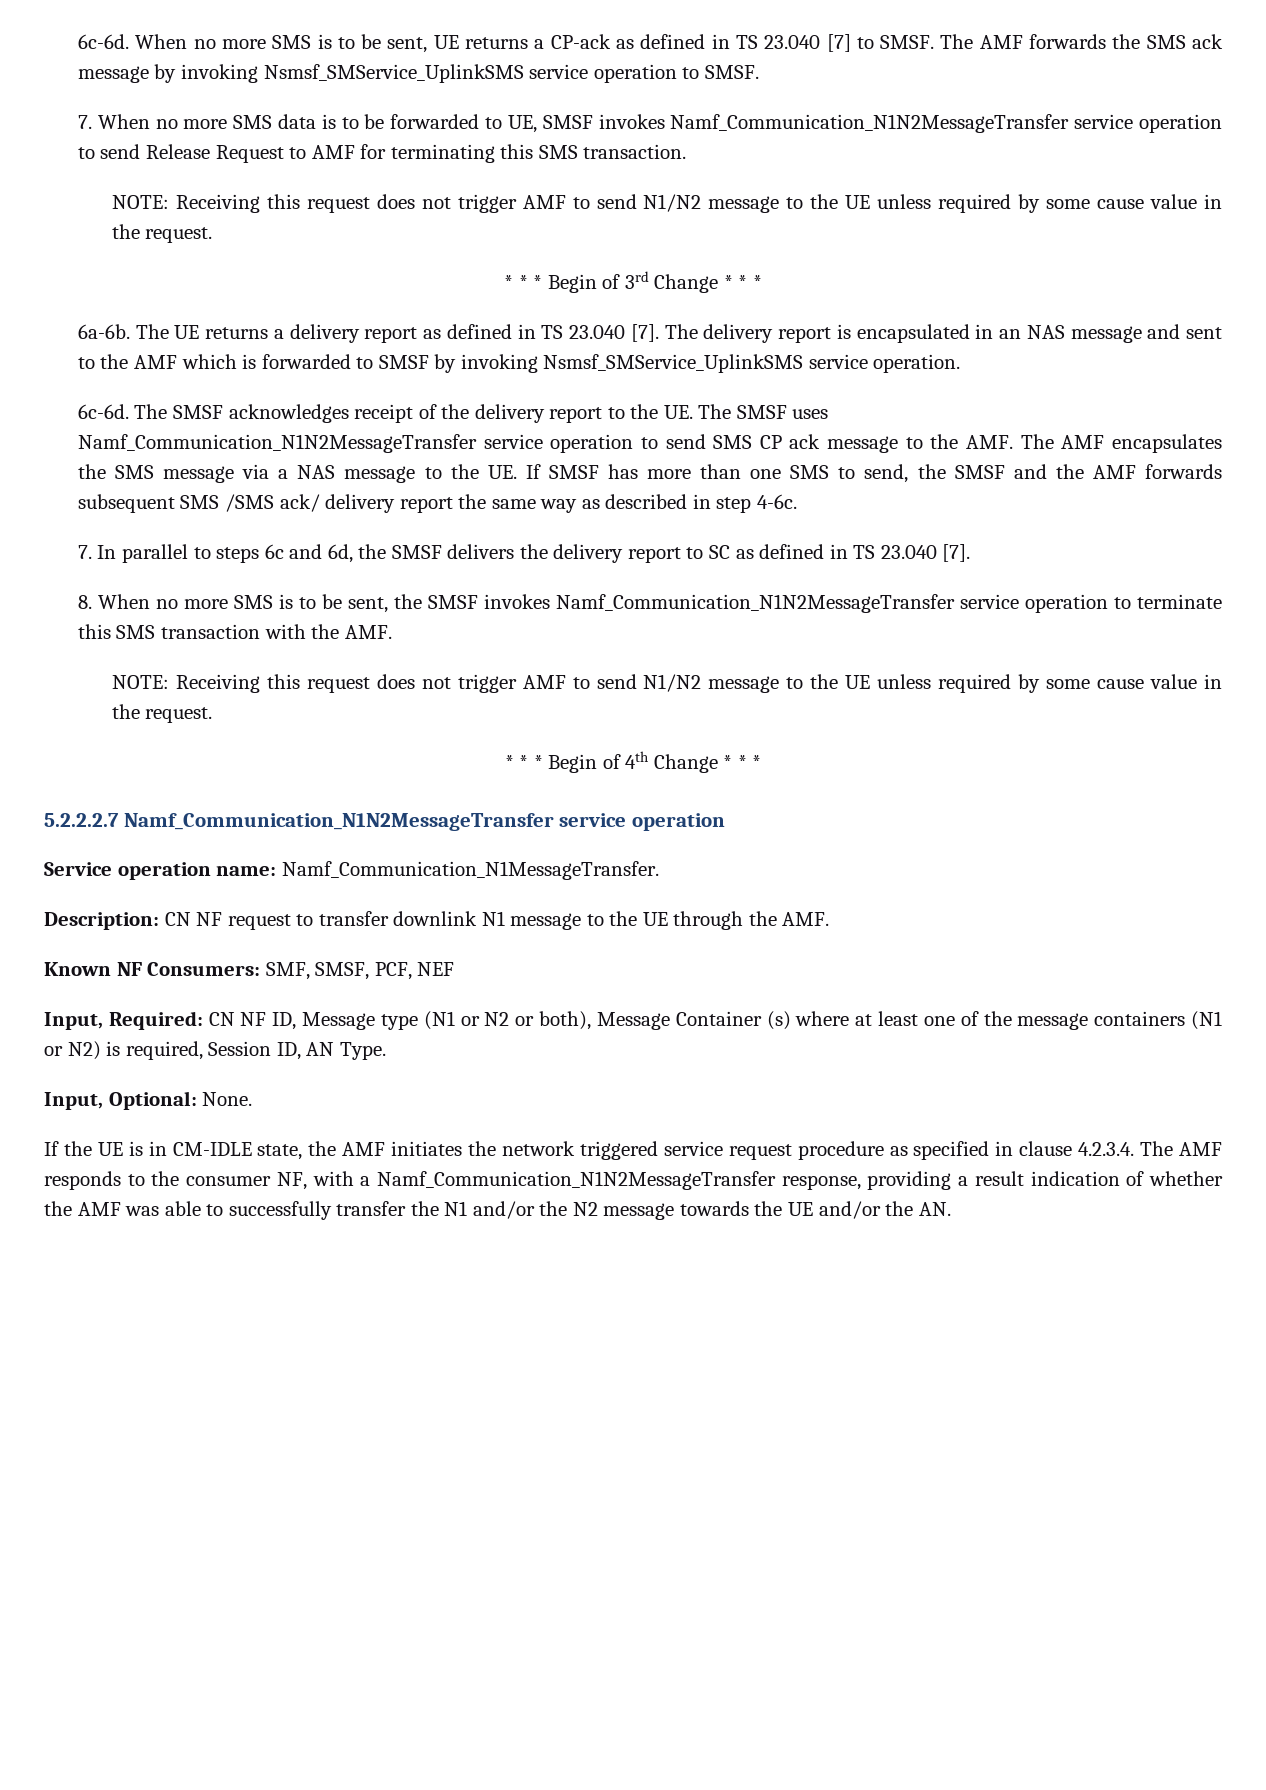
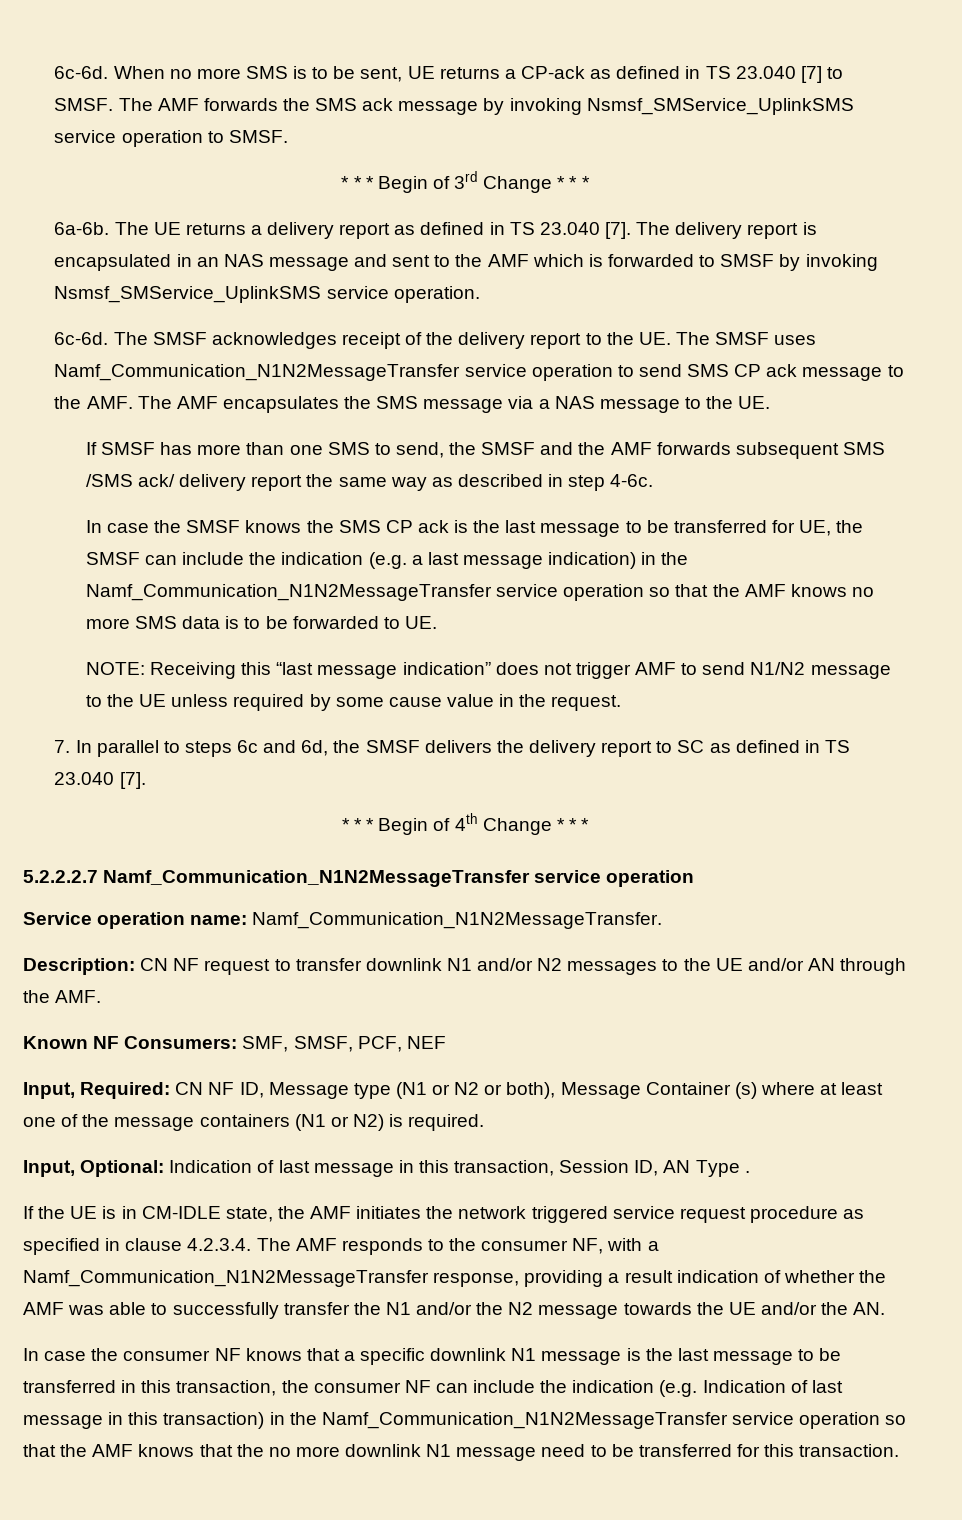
[77,114,1222,133] [77,144,687,163] [111,194,1222,213] [111,224,213,243] // 7. When no more SMS data is to be forwarded to UE, SMSF invokes Namf_Communication_N1N2MessageTransfer service operation to send Release Request to AMF for terminating this SMS transaction. // NOTE: Receiving this request does not trigger AMF to send N1/N2 message to the UE unless required by some cause value in the request. -> (288, 136) none
(517, 472) none -> (771, 402) //
(797, 501) none -> [85,520,864,537] [85,552,689,569] [85,584,874,601] [85,616,437,629] [85,662,891,679] [85,694,622,711] // In case the SMSF knows the SMS CP ack is the last message to be transferred for UE, the SMSF can include the indication (e.g. a last message indication) in the Namf_Communication_N1N2MessageTransfer service operation so that the AMF knows no more SMS data is to be forwarded to UE. // NOTE: Receiving this “last message indication” does not trigger AMF to send N1/N2 message to the UE unless required by some cause value in the request.
[77,594,1222,613] [77,624,392,639] [111,674,1222,693] [111,704,213,723] // 8. When no more SMS is to be sent, the SMSF invokes Namf_Communication_N1N2MessageTransfer service operation to terminate this SMS transaction with the AMF. // NOTE: Receiving this request does not trigger AMF to send N1/N2 message to the UE unless required by some cause value in the request. -> (146, 780) none
[281,861,659,880] Namf_Communication_N1MessageTransfer. -> [252,912,663,929] Namf_Communication_N1N2MessageTransfer.
[510,911,668,930] message to the UE -> [477,958,835,975] and/or N2 messages to the UE and/or AN
[125,1041,386,1060] [44,1091,253,1110] required, Session ID, AN Type. // Input, Optional: None. -> [408,1114,485,1131] [23,1160,750,1177] required. // Input, Optional: Indication of last message in this transaction, Session ID, AN Type .
(951, 1209) none -> [23,1348,842,1365] [23,1380,843,1397] [23,1412,907,1429] [23,1444,900,1461] // In case the consumer NF knows that a specific downlink N1 message is the last message to be transferred in this transaction, the consumer NF can include the indication (e.g. Indication of last message in this transaction) in the Namf_Communication_N1N2MessageTransfer service operation so that the AMF knows that the no more downlink N1 message need to be transferred for this transaction.

